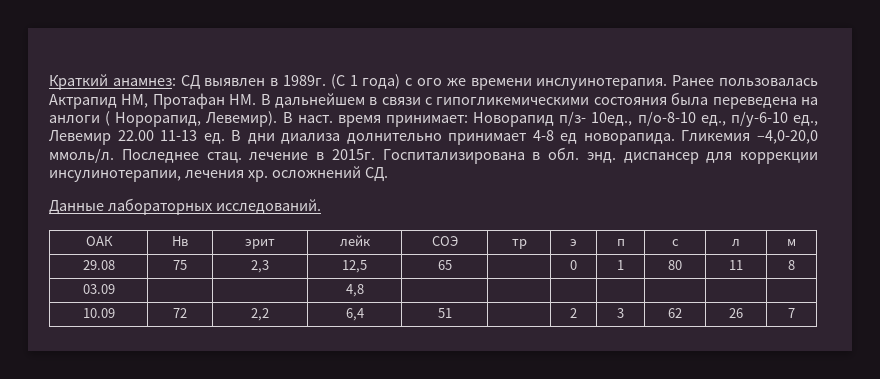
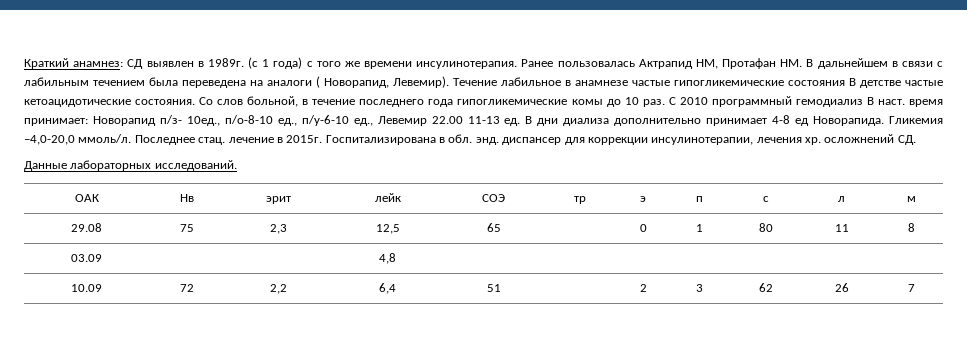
[330,74,345,89] (С -> [247,57,258,69] (с
[417,78,443,86] ого -> [316,61,341,67] того
[536,78,668,90] инслуинотерапия. -> [416,61,518,69] инсулинотерапия.
[436,97,667,105] гипогликемическими состояния -> [24,77,145,86] лабильным течением
[49,111,278,127] анлоги ( Норорапид, Левемир). -> [267,76,943,88] [24,96,863,107] аналоги ( Новорапид, Левемир). Течение лабильное в анамнезе частые гипогликемические состояния В детстве частые кетоацидотические состояния. Со слов больной, в течение последнего года гипогликемические комы до 10 раз. С 2010 программный гемодиализ
[346,133,442,144] долнительно -> [614,118,702,126] дополнительно
[583,133,675,145] новорапида. -> [813,116,885,126] Новорапида.

